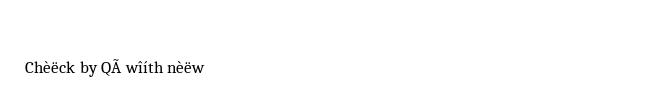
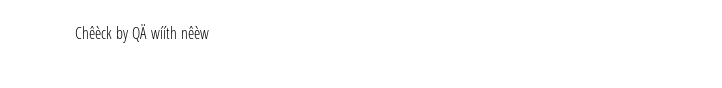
[25,59,206,77] Chèëck by QÃ wîíth nèëw -> [75,24,209,43] Chêèck by QÄ wííth nêèw

